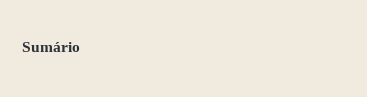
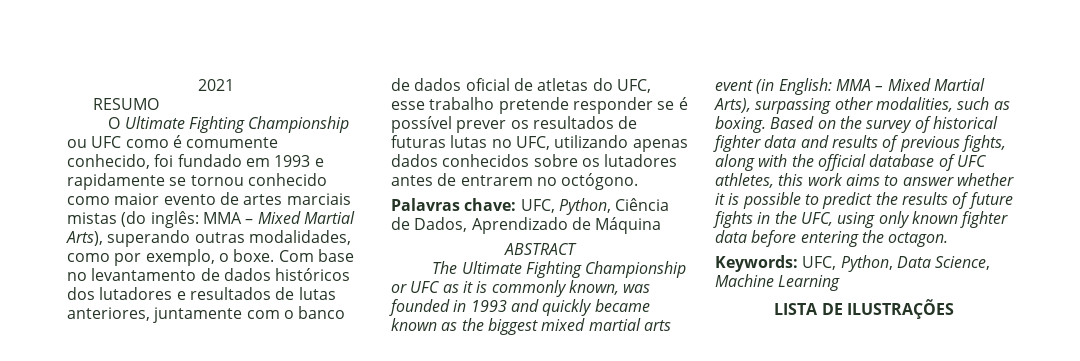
[22,42,80,52] Sumário -> [198,79,234,91] [92,98,159,110] [108,116,350,133] [67,135,279,148] [67,154,324,169] [67,173,327,190] [67,192,351,205] [67,211,355,228] [66,230,351,247] [67,249,354,266] [67,268,351,281] [67,287,336,300] [67,306,346,323] [391,78,651,93] [391,97,688,114] [391,116,638,133] [391,135,688,152] [391,154,678,167] [391,173,639,190] [391,198,670,215] [391,217,662,234] [504,243,577,255] [432,261,687,278] [391,280,651,297] [389,299,650,316] [391,318,671,335] [715,78,985,95] [714,97,1010,114] [715,116,998,133] [713,135,1006,152] [715,154,987,171] [715,173,1014,188] [715,192,1013,209] [713,211,1009,228] [715,230,949,247] [715,255,991,272] [715,274,841,291] [774,299,954,319] 2021 // RESUMO // O Ultimate Fighting Championship ou UFC como é comumente conhecido, foi fundado em 1993 e rapidamente se tornou conhecido como maior evento de artes marciais mistas (do inglês: MMA – Mixed Martial Arts), superando outras modalidades, como por exemplo, o boxe. Com base no levantamento de dados históricos dos lutadores e resultados de lutas anteriores, juntamente com o banco de dados oficial de atletas do UFC, esse trabalho pretende responder se é possível prever os resultados de futuras lutas no UFC, utilizando apenas dados conhecidos sobre os lutadores antes de entrarem no octógono. // Palavras chave: UFC, Python, Ciência de Dados, Aprendizado de Máquina // ABSTRACT // The Ultimate Fighting Championship or UFC as it is commonly known, was founded in 1993 and quickly became known as the biggest mixed martial arts event (in English: MMA – Mixed Martial Arts), surpassing other modalities, such as boxing. Based on the survey of historical fighter data and results of previous fights, along with the official database of UFC athletes, this work aims to answer whether it is possible to predict the results of future fights in the UFC, using only known fighter data before entering the octagon. // Keywords: UFC, Python, Data Science, Machine Learning // LISTA DE ILUSTRAÇÕES

